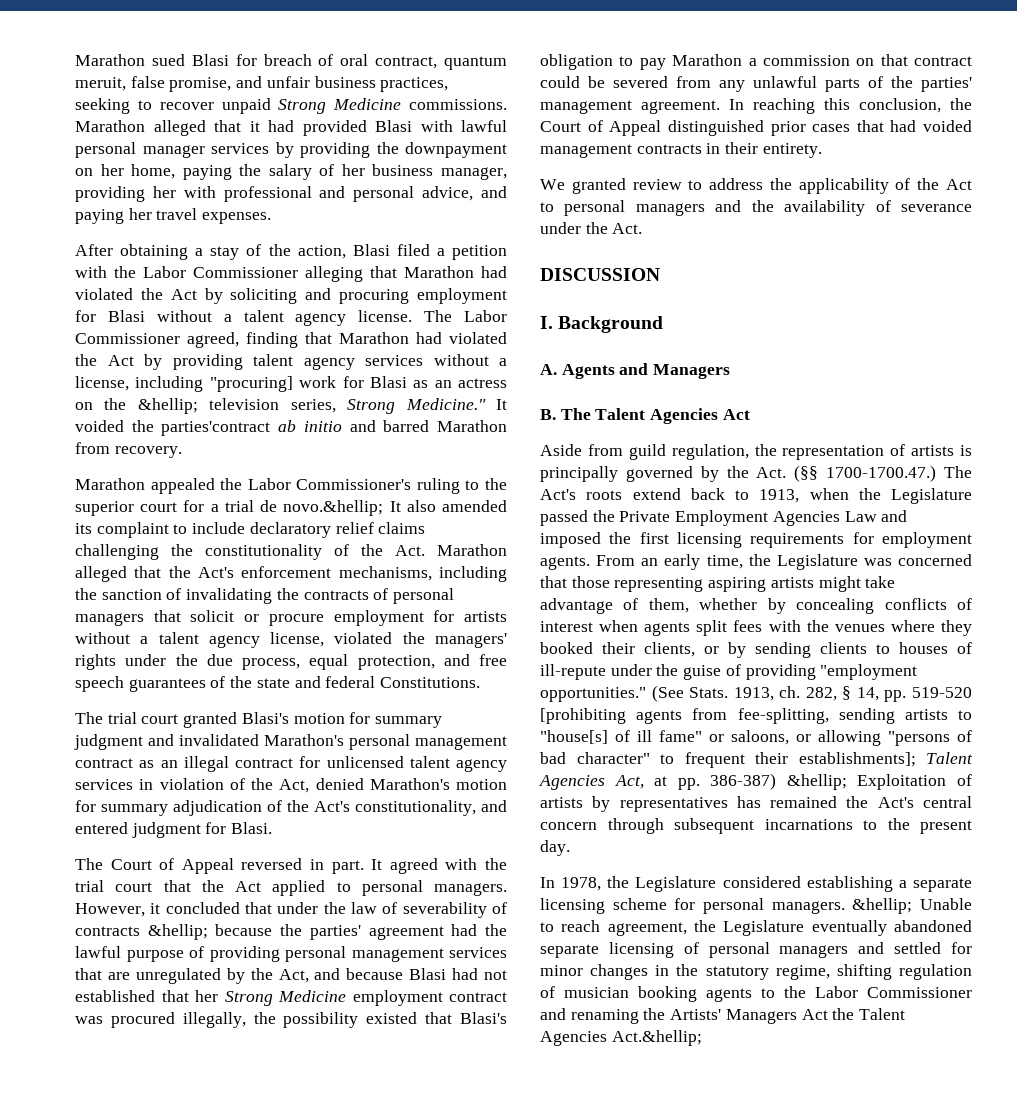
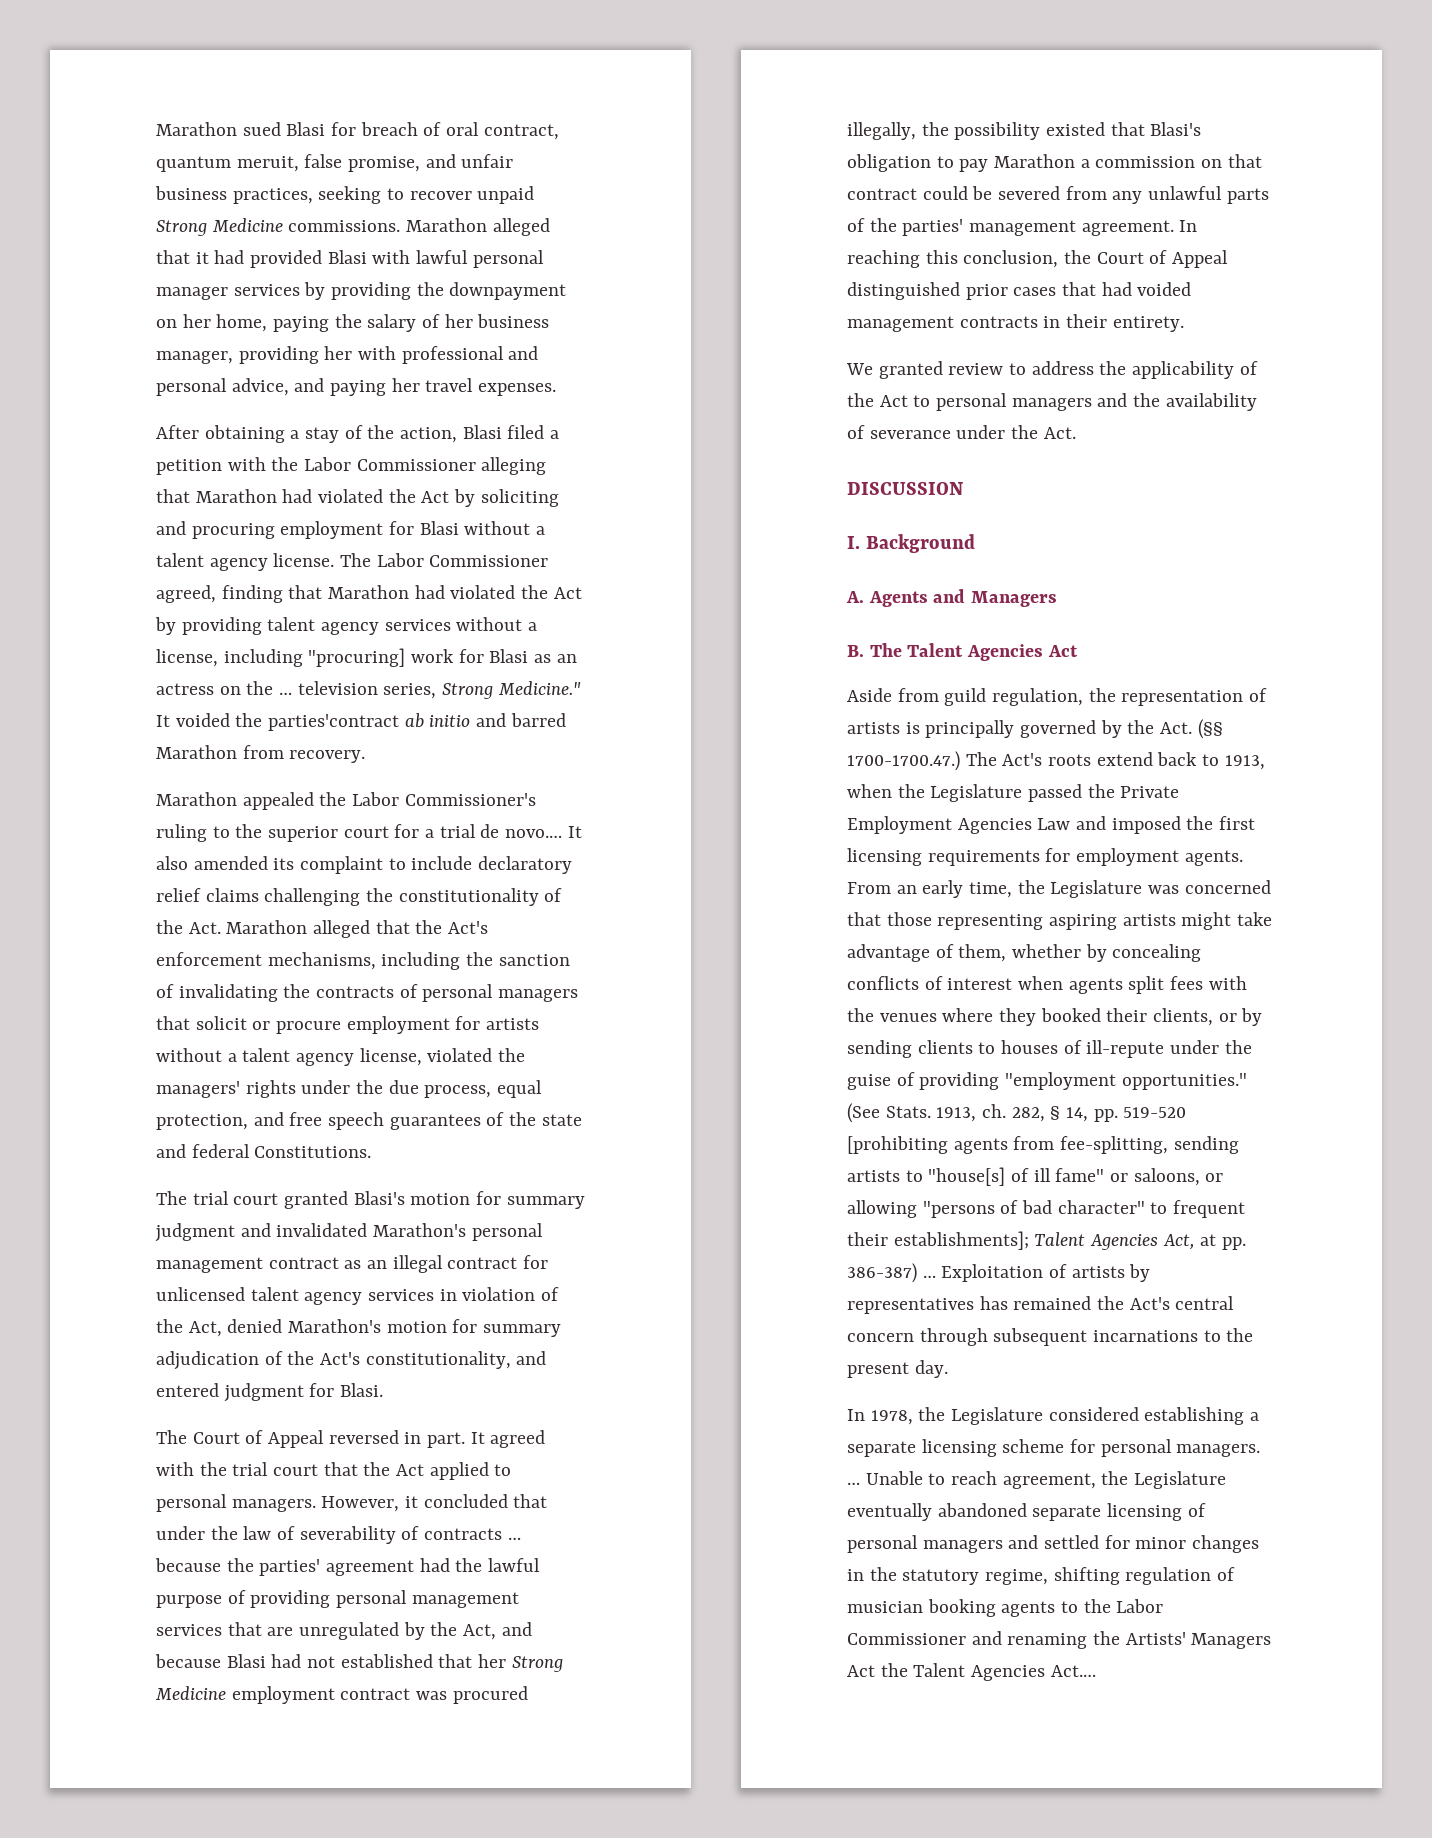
[137,398,198,414] &hellip; -> [279,692,293,695] …
[283,500,384,516] novo.&hellip; -> [505,829,563,838] novo.…
[147,924,208,940] &hellip; -> [507,1537,521,1540] …
[786,774,847,790] &hellip; -> [922,1275,936,1278] …
[852,898,913,914] &hellip; -> [847,1482,860,1485] …
[611,1030,702,1046] Act.&hellip; -> [1050,1665,1096,1677] Act.…

